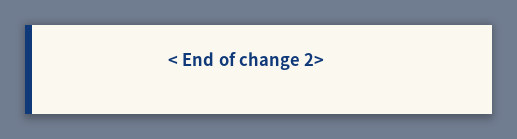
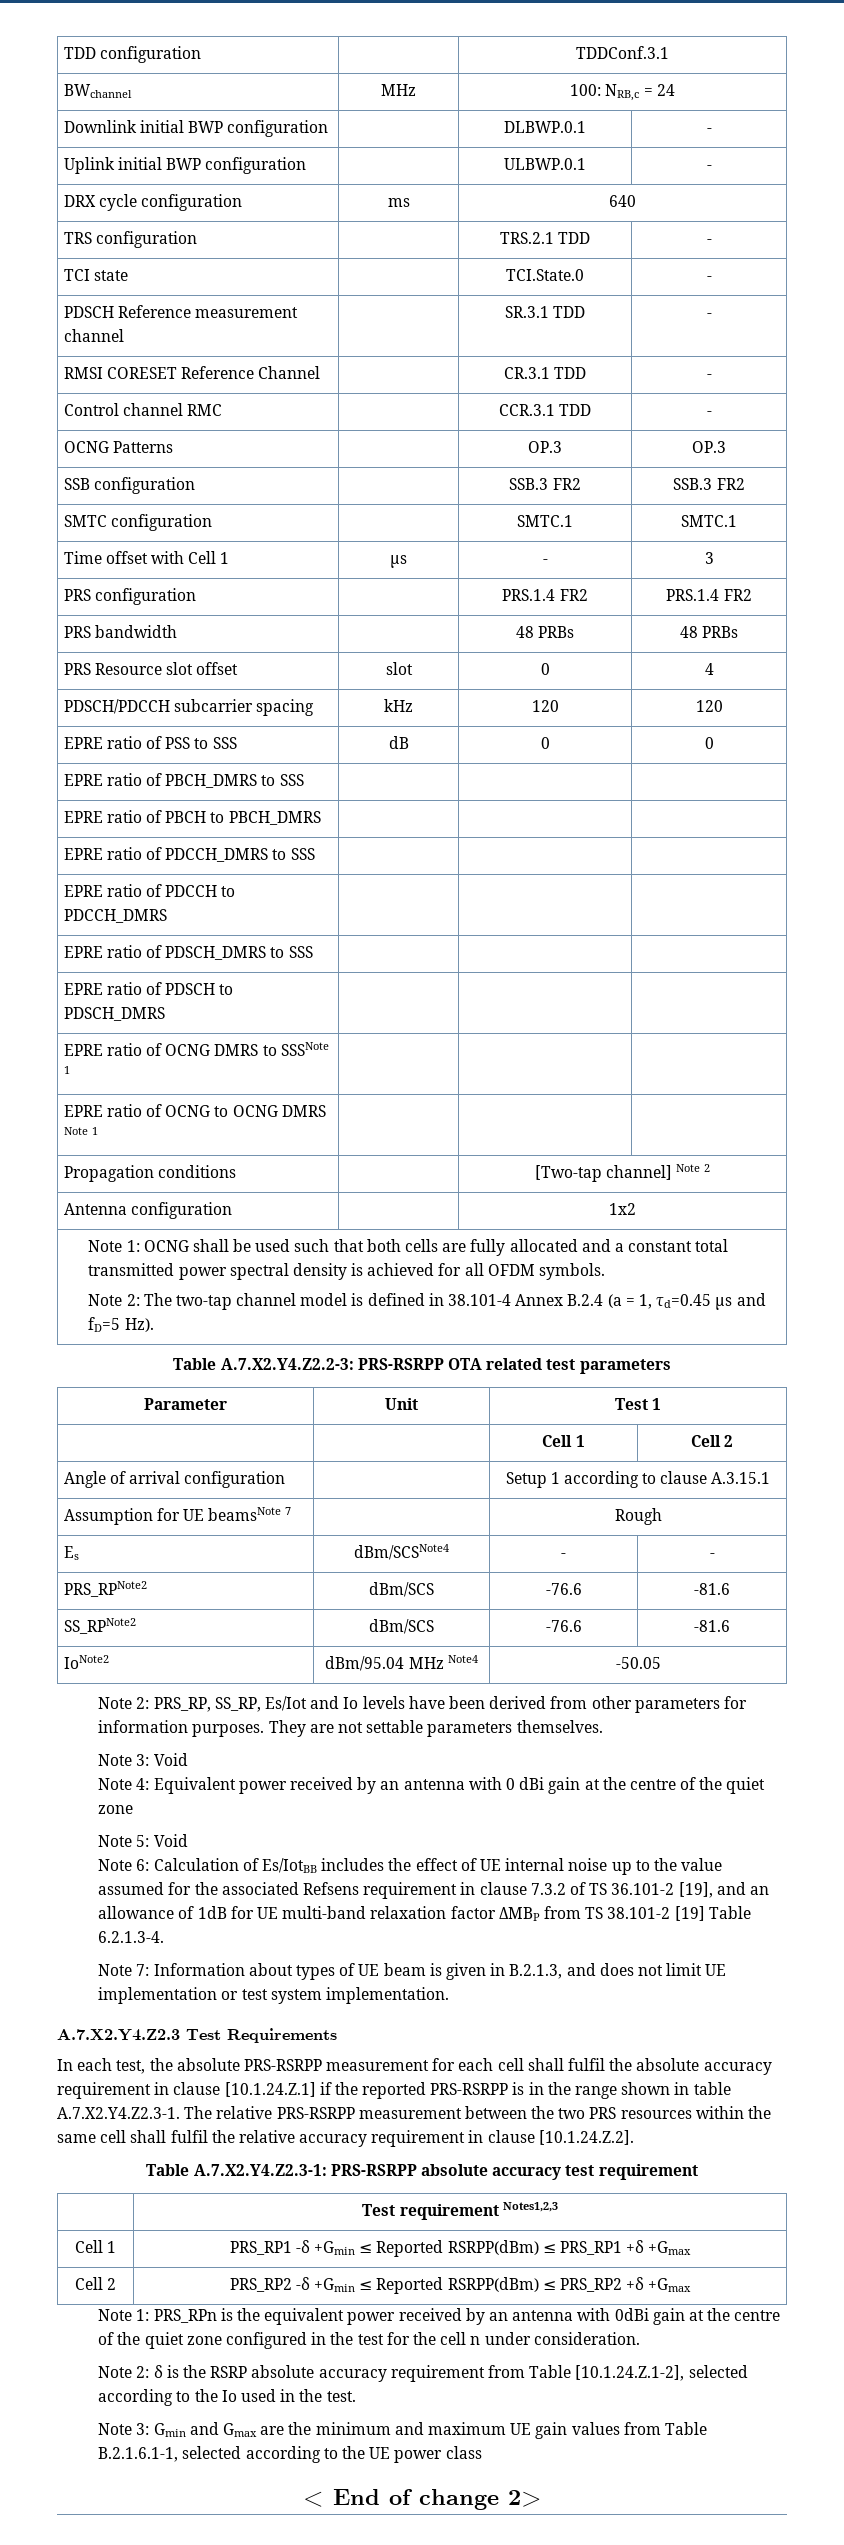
(167, 60) none -> [63,46,201,63] [576,46,669,59] [63,84,132,98] [380,84,416,96] [570,84,675,101] [63,120,329,137] [503,121,586,133] [706,128,712,133] [63,157,307,174] [503,158,586,170] [706,165,712,170] [63,194,242,211] [387,198,410,207] [609,195,636,207] [63,231,197,248] [499,232,591,244] [706,239,712,244] [63,269,128,281] [505,269,584,281] [706,276,712,281] [63,305,298,318] [63,329,124,342] [504,306,586,318] [706,313,712,318] [63,366,321,379] [503,367,587,379] [706,374,712,379] [63,403,222,416] [498,404,592,416] [706,411,712,416] [63,441,173,453] [528,441,562,453] [692,441,726,453] [63,477,195,494] [509,478,581,490] [673,478,745,490] [63,514,212,531] [517,515,573,527] [681,515,737,527] [63,551,230,564] [389,555,407,568] [542,559,548,564] [704,552,714,564] [63,588,196,605] [502,589,588,601] [666,589,752,601] [63,625,177,638] [515,626,575,638] [679,626,739,638] [63,662,239,675] [385,662,413,675] [540,663,550,675] [704,663,714,675] [63,699,314,716] [383,699,413,712] [531,700,559,712] [695,700,723,712] [63,736,237,749] [388,736,409,749] [540,737,550,749] [704,737,714,749] [63,773,304,788] [63,810,321,825] [63,847,315,862] [63,884,236,897] [63,909,167,923] [63,945,313,960] [63,982,234,995] [63,1007,165,1021] [63,1042,329,1056] [63,1066,70,1074] [63,1104,326,1117] [63,1127,98,1135] [63,1165,236,1182] [534,1164,711,1182] [63,1202,232,1219] [609,1203,636,1215] [88,1239,729,1256] [88,1263,606,1280] [88,1293,766,1310] [88,1317,154,1332] [173,1358,671,1374] [144,1398,227,1410] [384,1398,418,1410] [614,1398,662,1410] [542,1435,585,1447] [690,1435,734,1447] [63,1471,286,1488] [505,1471,771,1488] [63,1507,292,1525] [614,1508,662,1525] [63,1546,79,1560] [353,1544,449,1560] [561,1553,566,1558] [709,1553,715,1558] [63,1581,147,1597] [368,1582,434,1597] [545,1583,582,1595] [694,1583,730,1595] [63,1618,136,1634] [368,1619,434,1634] [545,1620,582,1632] [694,1620,730,1632] [63,1655,109,1669] [325,1655,478,1671] [615,1657,661,1669] [98,1696,747,1713] [98,1720,603,1737] [98,1753,188,1766] [98,1777,766,1794] [98,1805,134,1814] [98,1834,188,1847] [98,1858,723,1875] [98,1882,769,1899] [98,1906,751,1921] [98,1931,165,1943] [98,1963,727,1980] [98,1987,450,2004] [57,2028,337,2043] [57,2058,772,2075] [57,2082,731,2099] [57,2106,772,2119] [57,2130,634,2147] [146,2164,698,2180] [362,2202,558,2220] [74,2240,117,2253] [229,2240,692,2257] [74,2277,117,2290] [229,2277,692,2294] [98,2308,781,2325] [98,2332,640,2349] [98,2365,748,2382] [98,2389,356,2406] [98,2422,707,2439] [98,2446,482,2463] TDD configuration | | TDDConf.3.1 // BWchannel | MHz | 100: NRB,c = 24 // Downlink initial BWP configuration | | DLBWP.0.1 | - // Uplink initial BWP configuration | | ULBWP.0.1 | - // DRX cycle configuration | ms | 640 // TRS configuration | | TRS.2.1 TDD | - // TCI state | | TCI.State.0 | - // PDSCH Reference measurement channel | | SR.3.1 TDD | - // RMSI CORESET Reference Channel | | CR.3.1 TDD | - // Control channel RMC | | CCR.3.1 TDD | - // OCNG Patterns | | OP.3 | OP.3 // SSB configuration | | SSB.3 FR2 | SSB.3 FR2 // SMTC configuration | | SMTC.1 | SMTC.1 // Time offset with Cell 1 | μs | - | 3 // PRS configuration | | PRS.1.4 FR2 | PRS.1.4 FR2 // PRS bandwidth | | 48 PRBs | 48 PRBs // PRS Resource slot offset | slot | 0 | 4 // PDSCH/PDCCH subcarrier spacing | kHz | 120 | 120 // EPRE ratio of PSS to SSS | dB | 0 | 0 // EPRE ratio of PBCH_DMRS to SSS | | | // EPRE ratio of PBCH to PBCH_DMRS | | | // EPRE ratio of PDCCH_DMRS to SSS | | | // EPRE ratio of PDCCH to PDCCH_DMRS | | | // EPRE ratio of PDSCH_DMRS to SSS | | | // EPRE ratio of PDSCH to PDSCH_DMRS | | | // EPRE ratio of OCNG DMRS to SSSNote 1 | | | // EPRE ratio of OCNG to OCNG DMRS Note 1 | | | // Propagation conditions | | [Two-tap channel] Note 2 // Antenna configuration | | 1x2 // Note 1: OCNG shall be used such that both cells are fully allocated and a constant total transmitted power spectral density is achieved for all OFDM symbols. // Note 2: The two-tap channel model is defined in 38.101-4 Annex B.2.4 (a = 1, τd=0.45 µs and fD=5 Hz). // Table A.7.X2.Y4.Z2.2-3: PRS-RSRPP OTA related test parameters // Parameter | Unit | Test 1 // | | Cell 1 | Cell 2 // Angle of arrival configuration | | Setup 1 according to clause A.3.15.1 // Assumption for UE beamsNote 7 | | Rough // Es | dBm/SCSNote4 | - | - // PRS_RPNote2 | dBm/SCS | -76.6 | -81.6 // SS_RPNote2 | dBm/SCS | -76.6 | -81.6 // IoNote2 | dBm/95.04 MHz Note4 | -50.05 // Note 2: PRS_RP, SS_RP, Es/Iot and Io levels have been derived from other parameters for information purposes. They are not settable parameters themselves. // Note 3: Void // Note 4: Equivalent power received by an antenna with 0 dBi gain at the centre of the quiet zone // Note 5: Void // Note 6: Calculation of Es/IotBB includes the effect of UE internal noise up to the value assumed for the associated Refsens requirement in clause 7.3.2 of TS 36.101-2 [19], and an allowance of 1dB for UE multi-band relaxation factor ΔMBP from TS 38.101-2 [19] Table 6.2.1.3-4. // Note 7: Information about types of UE beam is given in B.2.1.3, and does not limit UE implementation or test system implementation. // A.7.X2.Y4.Z2.3 Test Requirements // In each test, the absolute PRS-RSRPP measurement for each cell shall fulfil the absolute accuracy requirement in clause [10.1.24.Z.1] if the reported PRS-RSRPP is in the range shown in table A.7.X2.Y4.Z2.3-1. The relative PRS-RSRPP measurement between the two PRS resources within the same cell shall fulfil the relative accuracy requirement in clause [10.1.24.Z.2]. // Table A.7.X2.Y4.Z2.3-1: PRS-RSRPP absolute accuracy test requirement // | Test requirement Notes1,2,3 // Cell 1 | PRS_RP1 -δ +Gmin ≤ Reported RSRPP(dBm) ≤ PRS_RP1 +δ +Gmax // Cell 2 | PRS_RP2 -δ +Gmin ≤ Reported RSRPP(dBm) ≤ PRS_RP2 +δ +Gmax // Note 1: PRS_RPn is the equivalent power received by an antenna with 0dBi gain at the centre of the quiet zone configured in the test for the cell n under consideration. // Note 2: δ is the RSRP absolute accuracy requirement from Table [10.1.24.Z.1-2], selected according to the Io used in the test. // Note 3: Gmin and Gmax are the minimum and maximum UE gain values from Table B.2.1.6.1-1, selected according to the UE power class //

